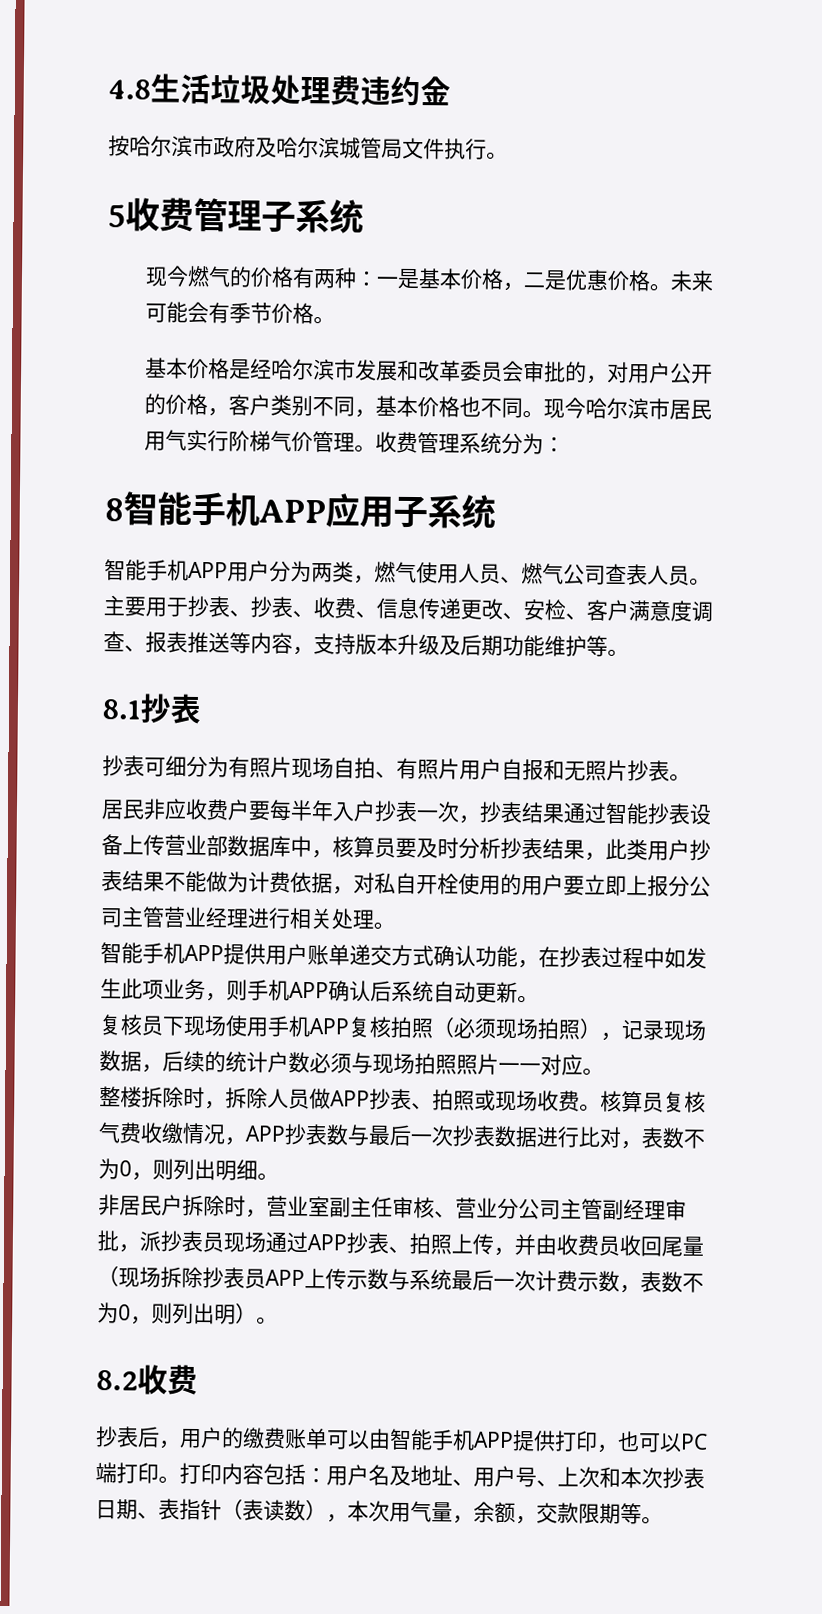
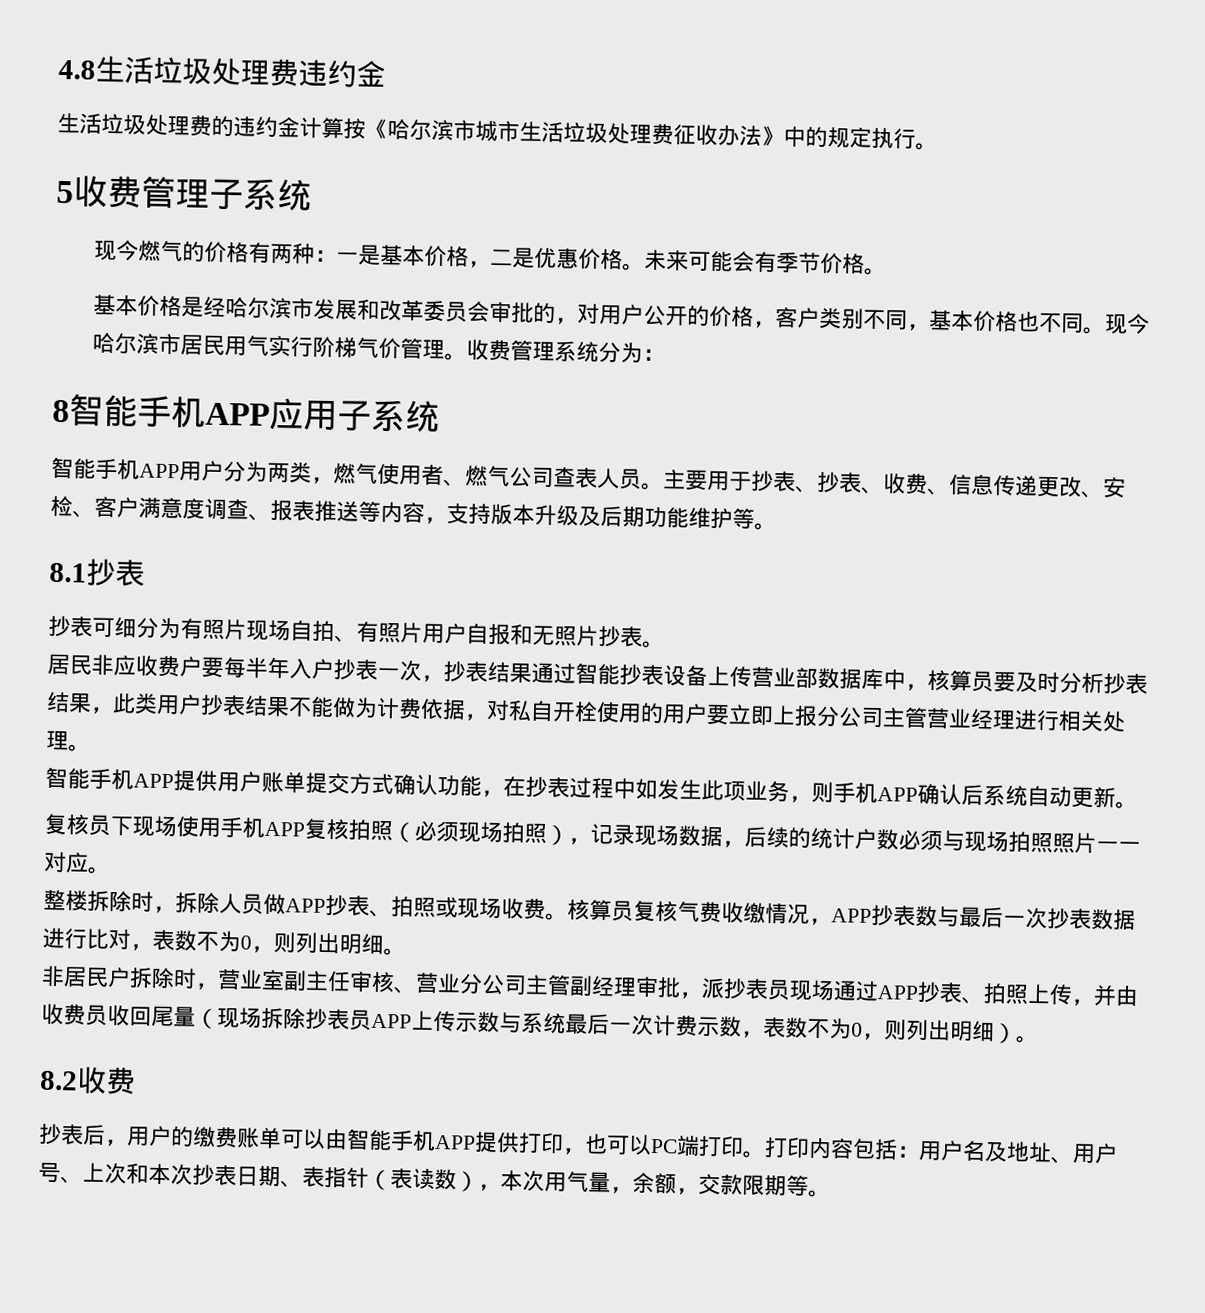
[108,135,445,160] 按哈尔滨市政府及哈尔滨城管局文件 -> [57,112,872,149] 生活垃圾处理费的违约金计算按《哈尔滨市城市生活垃圾处理费征收办法》中的规定
[458,563,501,584] 人员 -> [421,464,444,487] 者
[349,944,371,966] 递 -> [305,772,328,793] 提
(236, 1314) none -> [972,1020,995,1042] 细

